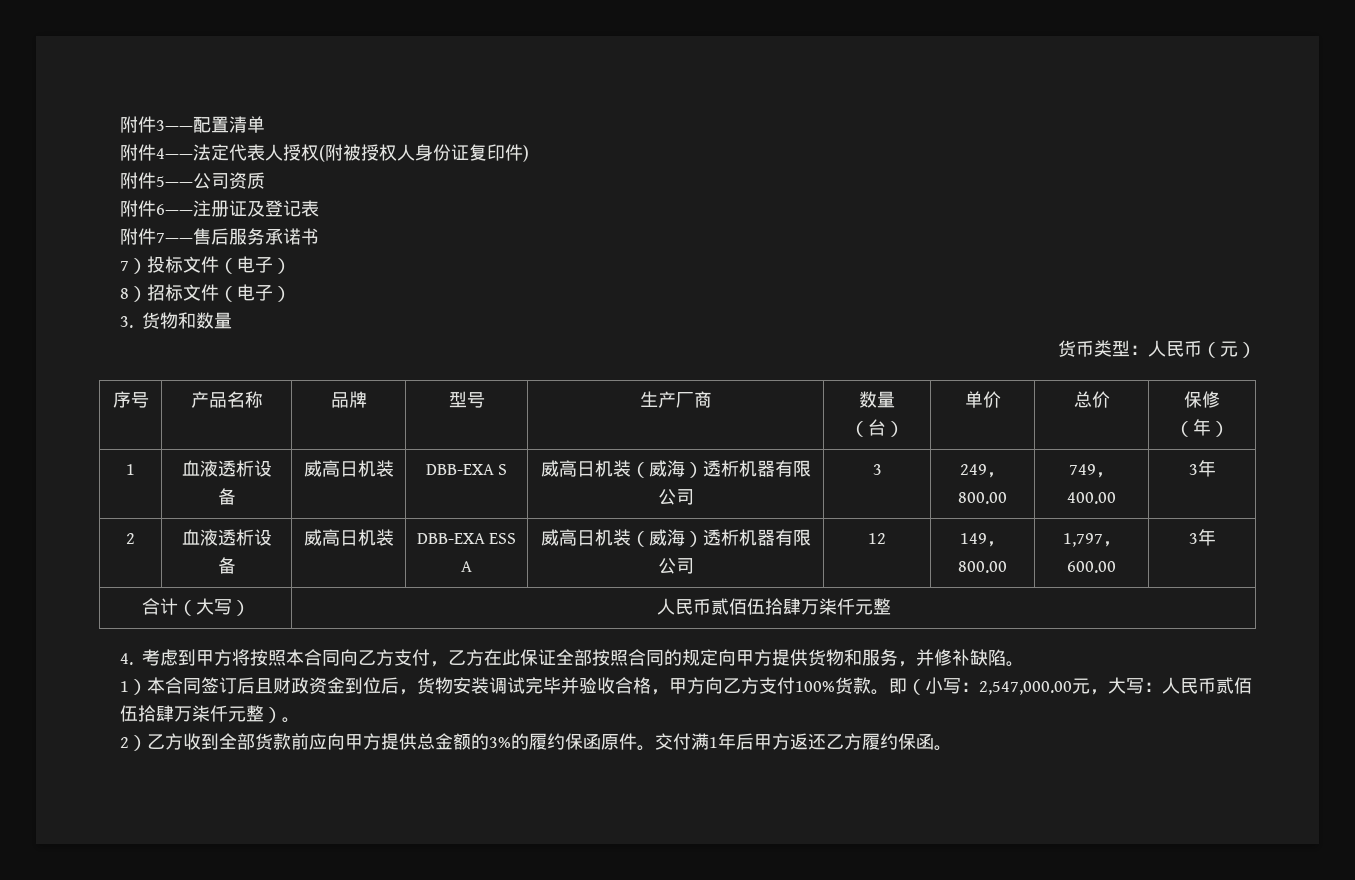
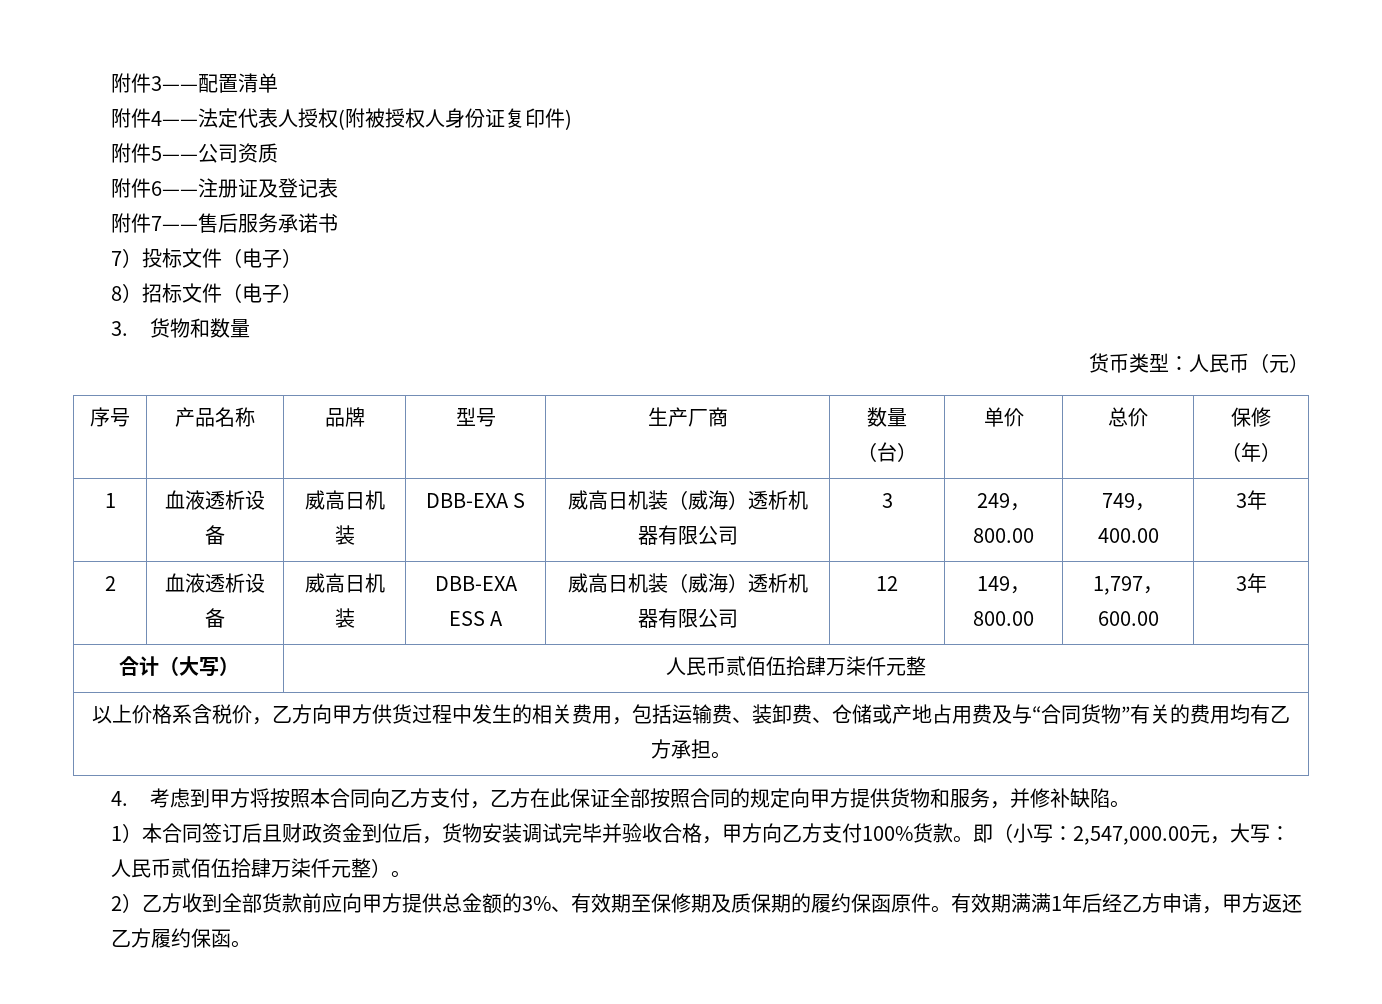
(891, 606) none -> [92,704,1290,725] [651,739,731,759] // 以上价格系含税价，乙方向甲方供货过程中发生的相关费用，包括运输费、装卸费、仓储或产地占用费及与“合同货物”有关的费用均有乙方承担。
(512, 742) none -> [551,893,792,913] 、有效期至保修期及质保期
[655,733,692,750] 交付 -> [951,893,1032,913] 有效期满
(755, 741) none -> [1102,893,1223,914] 经乙方申请，

